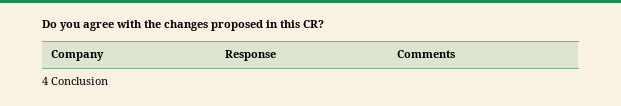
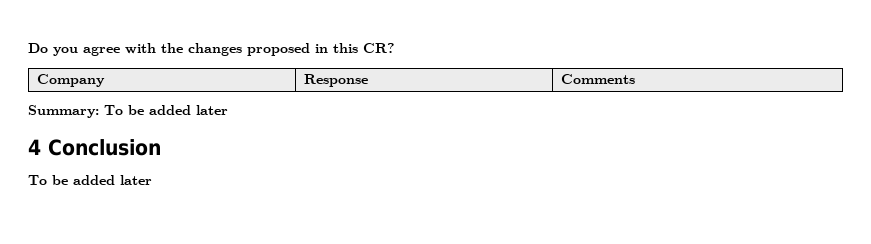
[42,77,108,85] 4 Conclusion -> [28,105,228,118] [28,139,161,156] [28,175,152,185] Summary: To be added later // 4 Conclusion // To be added later

